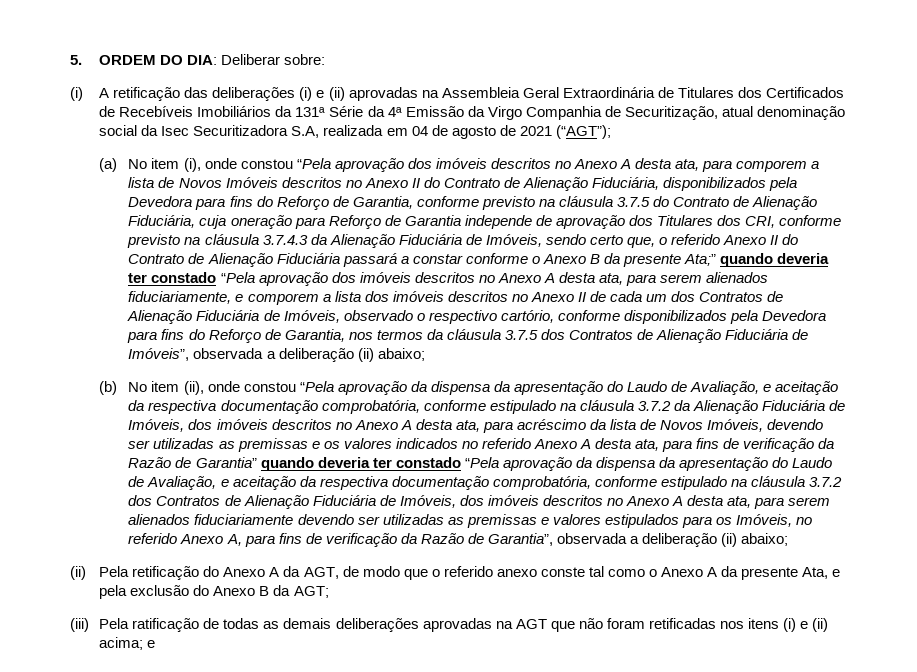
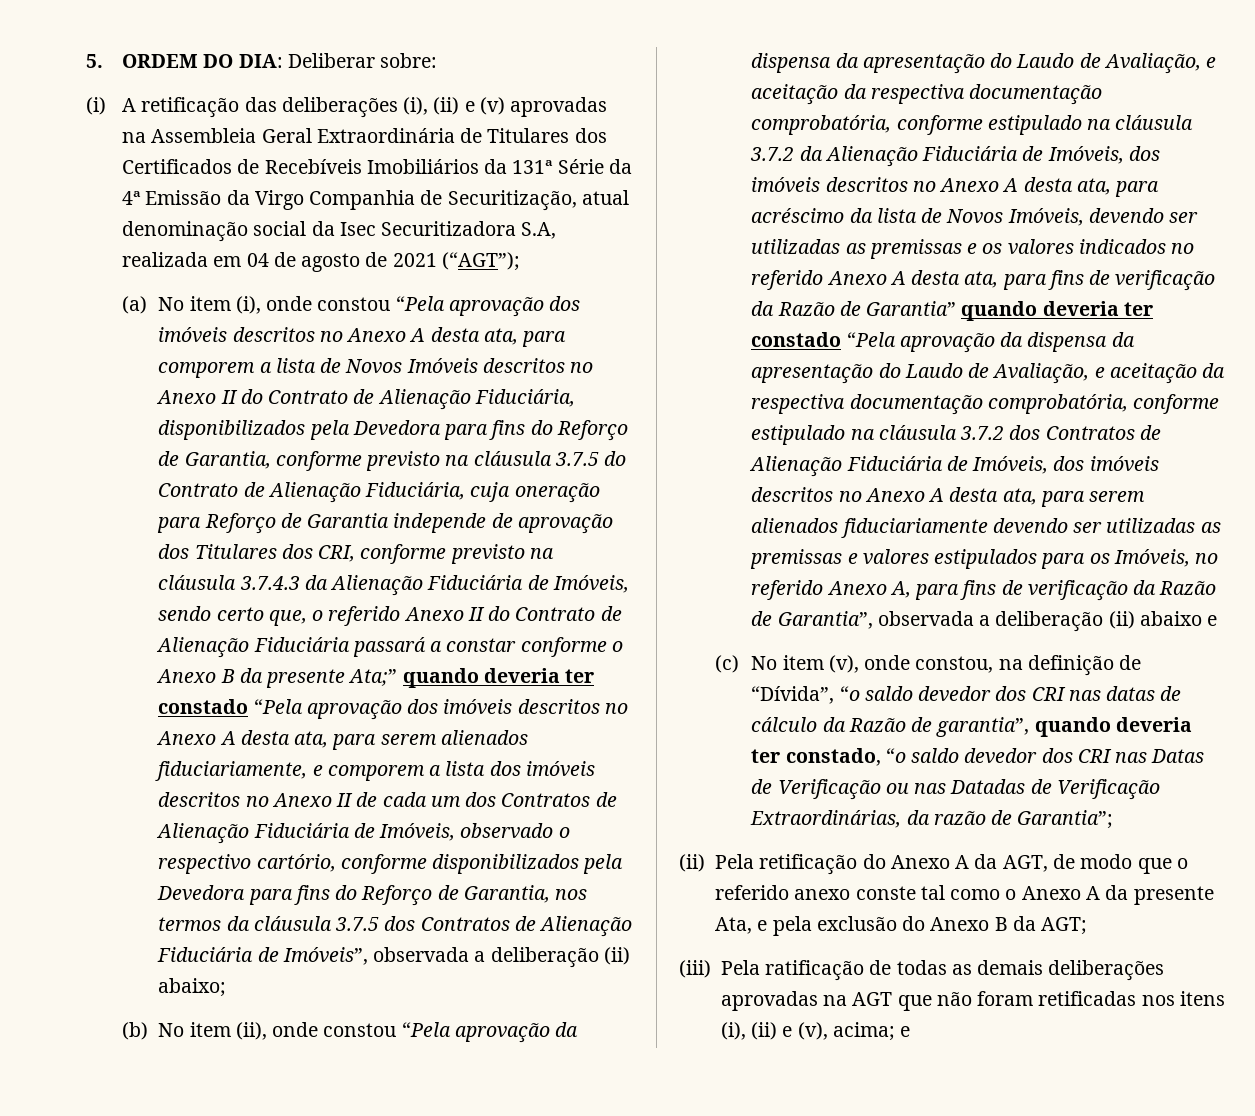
[299,87,345,101] (i) e (ii) -> [403,97,505,115] (i), (ii) e (v)
[741,533,789,546] abaixo; -> [1139,611,1218,626] [715,655,1142,676] [751,686,1182,704] [751,717,1192,737] [751,748,1205,766] [751,779,1160,800] [750,810,1114,829] abaixo e // (c) No item (v), onde constou, na definição de “Dívida”, “o saldo devedor dos CRI nas datas de cálculo da Razão de garantia”, quando deveria ter constado, “o saldo devedor dos CRI nas Datas de Verificação ou nas Datadas de Verificação Extraordinárias, da razão de Garantia”;
[782,618,829,632] (i) e (ii) -> [720,1022,828,1040] (i), (ii) e (v),

